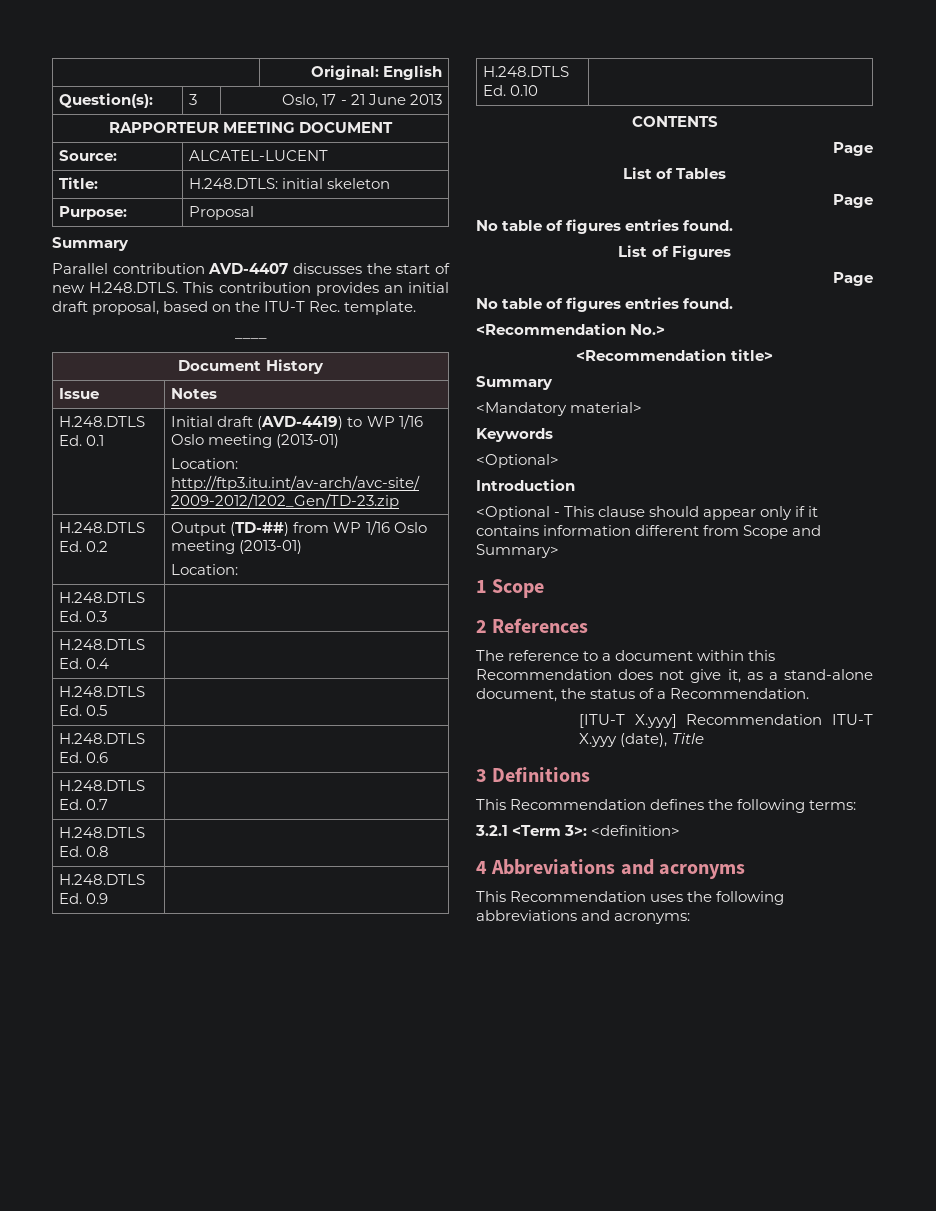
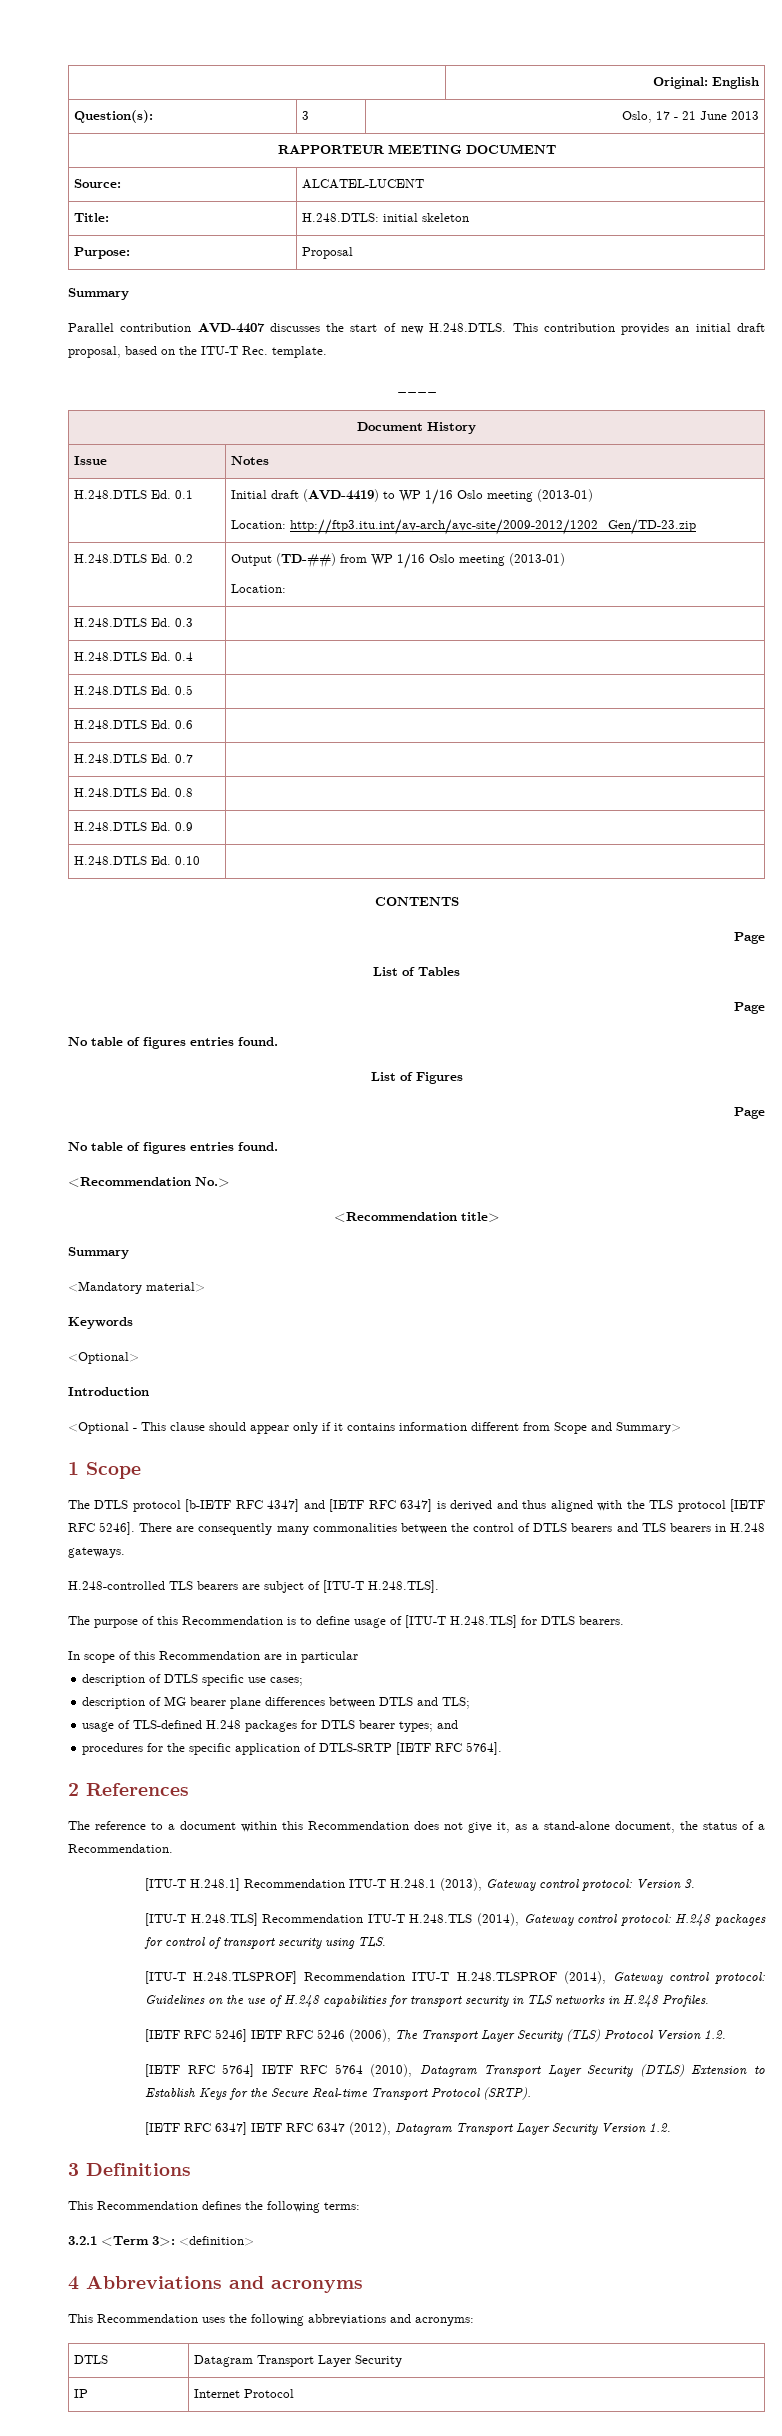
(545, 588) none -> [68,1499,766,1512] [68,1522,766,1535] [68,1547,125,1558] [68,1580,439,1593] [68,1615,624,1628] [68,1651,358,1663] [82,1674,304,1686] [82,1696,471,1709] [82,1720,459,1732] [82,1742,503,1755] // The DTLS protocol [b-IETF RFC 4347] and [IETF RFC 6347] is derived and thus aligned with the TLS protocol [IETF RFC 5246]. There are consequently many commonalities between the control of DTLS bearers and TLS bearers in H.248 gateways. // H.248-controlled TLS bearers are subject of [ITU-T H.248.TLS]. // The purpose of this Recommendation is to define usage of [ITU-T H.248.TLS] for DTLS bearers. // In scope of this Recommendation are in particular // description of DTLS specific use cases; // description of MG bearer plane differences between DTLS and TLS; // usage of TLS-defined H.248 packages for DTLS bearer types; and // procedures for the specific application of DTLS-SRTP [IETF RFC 5764].
[634,714,873,728] [579,733,704,747] X.yyy] Recommendation ITU-T X.yyy (date), Title -> [190,1878,696,1891] [145,1913,766,1926] [144,1937,387,1949] [145,1971,765,1984] [145,1995,710,2007] [145,2029,727,2042] [145,2064,765,2077] [145,2087,532,2100] [145,2122,672,2135] H.248.1] Recommendation ITU-T H.248.1 (2013), Gateway control protocol: Version 3. // [ITU-T H.248.TLS] Recommendation ITU-T H.248.TLS (2014), Gateway control protocol: H.248 packages for control of transport security using TLS. // [ITU-T H.248.TLSPROF] Recommendation ITU-T H.248.TLSPROF (2014), Gateway control protocol: Guidelines on the use of H.248 capabilities for transport security in TLS networks in H.248 Profiles. // [IETF RFC 5246] IETF RFC 5246 (2006), The Transport Layer Security (TLS) Protocol Version 1.2. // [IETF RFC 5764] IETF RFC 5764 (2010), Datagram Transport Layer Security (DTLS) Extension to Establish Keys for the Secure Real-time Transport Protocol (SRTP). // [IETF RFC 6347] IETF RFC 6347 (2012), Datagram Transport Layer Security Version 1.2.
(691, 918) none -> [73,2355,108,2364] [193,2355,402,2367] [73,2389,88,2398] [193,2389,294,2398] // DTLS | Datagram Transport Layer Security // IP | Internet Protocol

